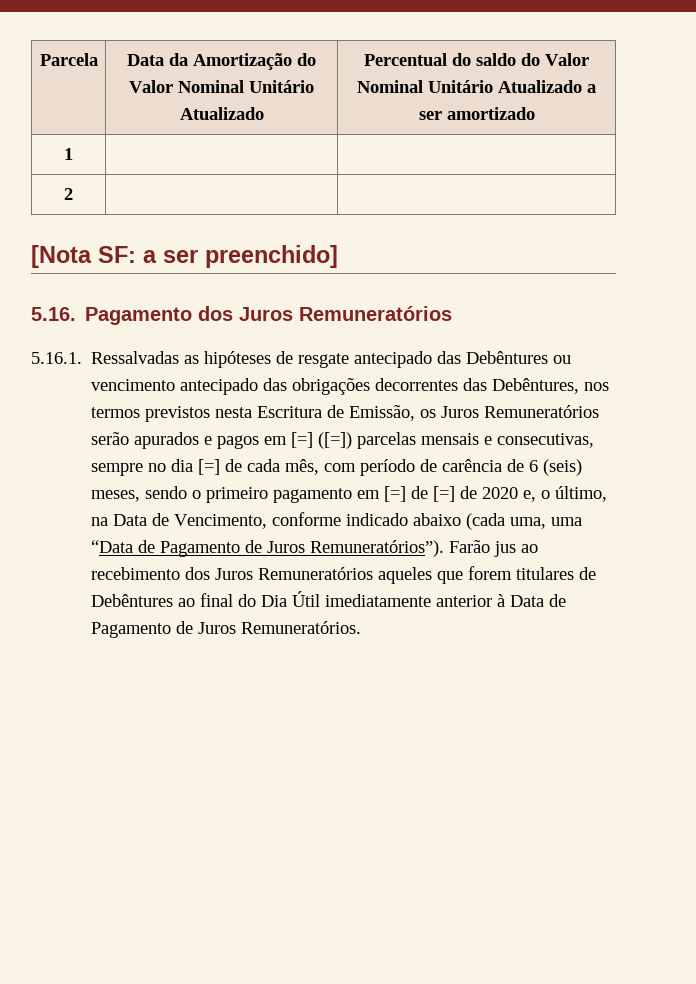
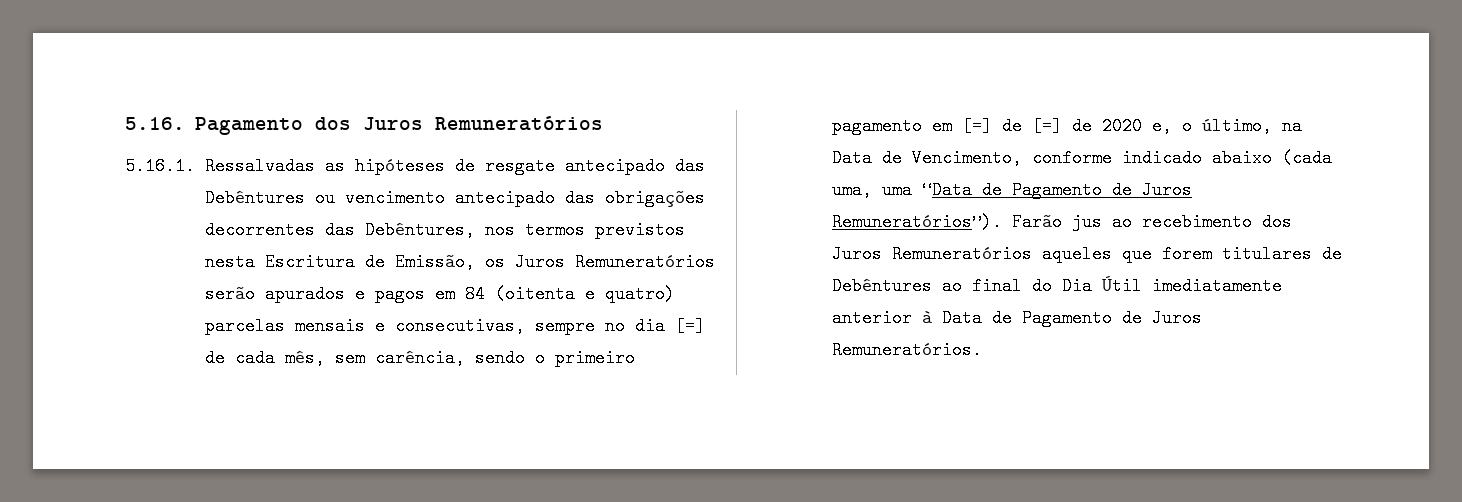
[39,53,98,66] [127,53,316,70] [129,80,314,93] [179,107,264,120] [364,53,589,66] [357,80,596,93] [418,107,535,120] [64,148,73,160] [64,188,73,200] [31,245,338,268] Parcela | Data da Amortização do Valor Nominal Unitário Atualizado | Percentual do saldo do Valor Nominal Unitário Atualizado a ser amortizado // 1 | | // 2 | | // [Nota SF: a ser preenchido] // -> (125, 123) none
[291,432,353,449] [=] ([=]) -> [464,285,675,303] 84 (oitenta e quatro)
[324,459,583,476] [91,490,141,502] com período de carência de 6 (seis) meses, -> [334,349,465,367] sem carência,

